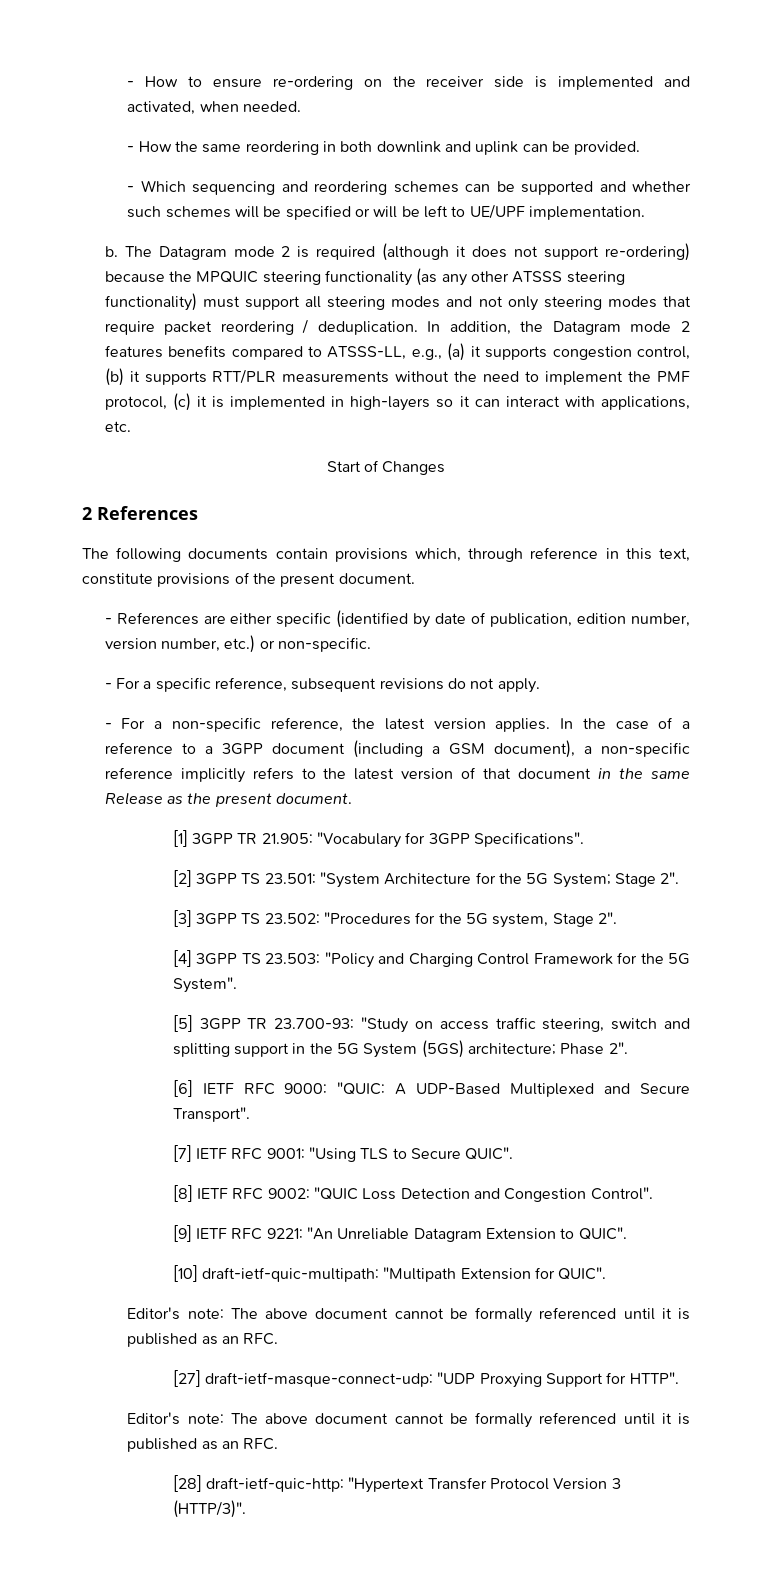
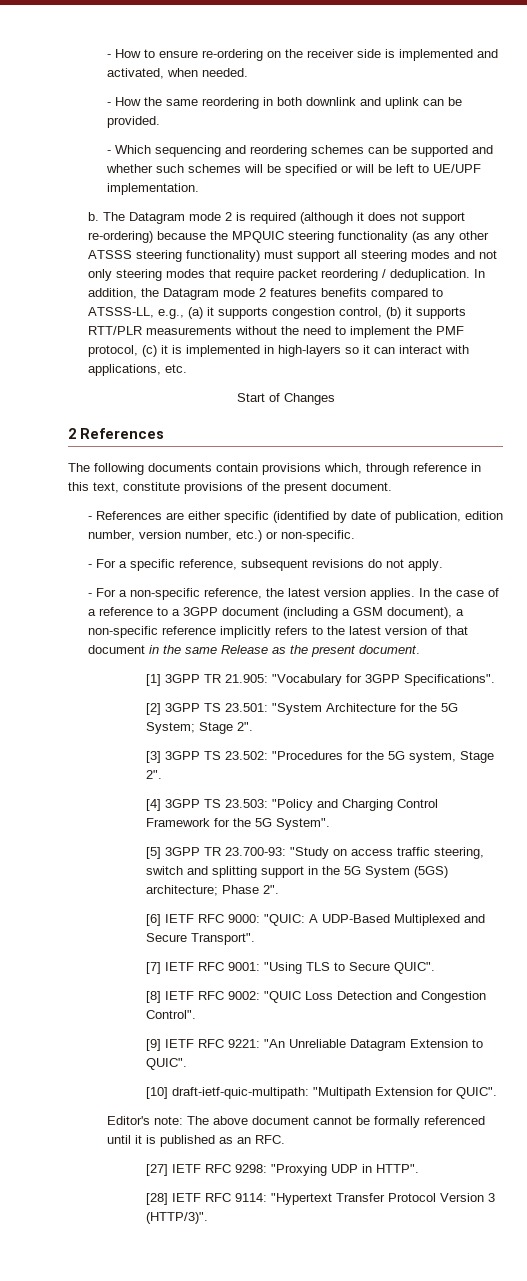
[204,1372,679,1388] [127,1412,690,1428] [127,1438,279,1452] [172,1475,344,1492] draft-ietf-masque-connect-udp: "UDP Proxying Support for HTTP". // Editor's note: The above document cannot be formally referenced until it is published as an RFC. // [28] draft-ietf-quic-http: -> [171,1164,419,1176] [145,1193,267,1205] IETF RFC 9298: "Proxying UDP in HTTP". // [28] IETF RFC 9114:

